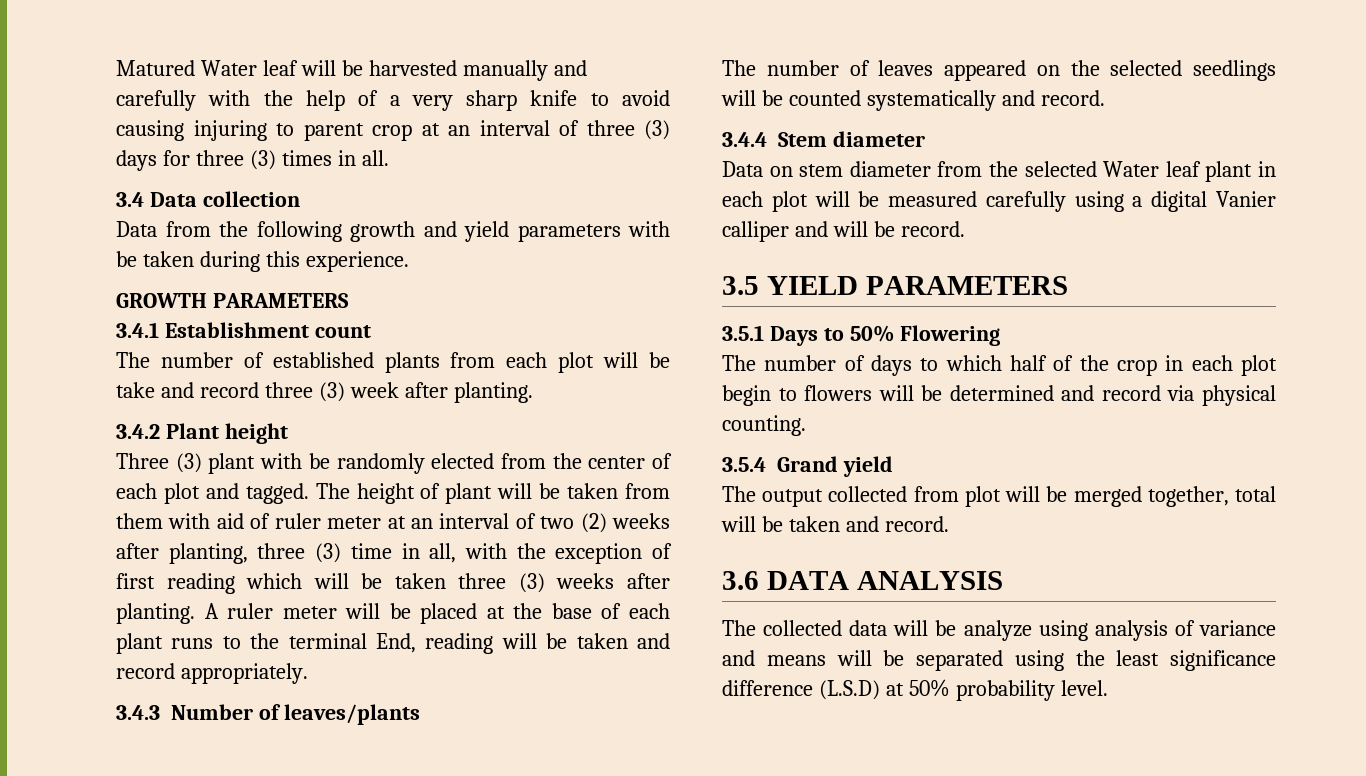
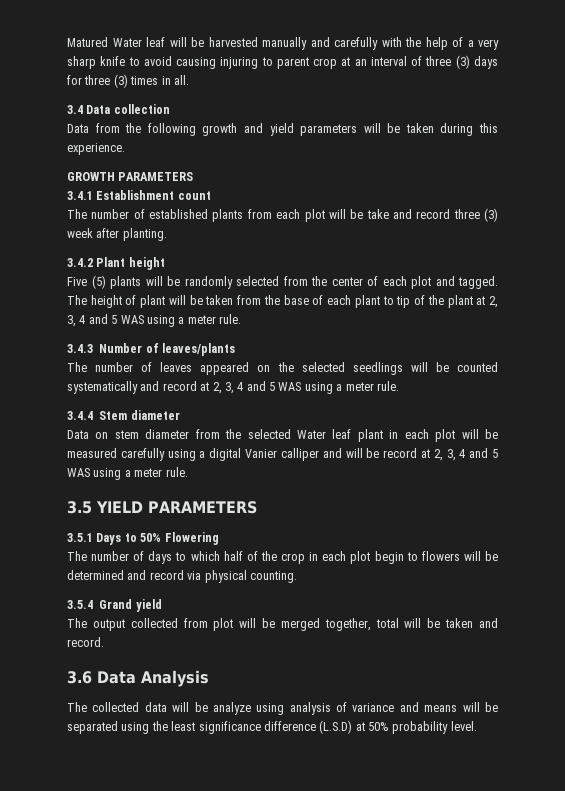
[628,221,670,237] with -> [363,123,381,133] will
[116,453,303,474] Three (3) plant with -> [67,275,163,289] Five (5) plants will
[431,453,495,469] elected -> [236,276,279,286] selected
[116,513,671,533] [116,543,672,564] [116,573,670,594] [116,603,505,624] them with aid of ruler meter at an interval of two (2) weeks after planting, three (3) time in all, with the exception of first reading which will be taken three (3) weeks after planting. A ruler meter will be placed at -> (262, 300) none
[171,633,670,654] [116,663,308,684] runs to the terminal End, reading will be taken and record appropriately. -> [382,295,499,308] [67,314,241,327] to tip of the plant at 2, 3, 4 and 5 WAS using a meter rule.
[1040,90,1105,106] record. -> [162,381,399,394] record at 2, 3, 4 and 5 WAS using a meter rule.
[900,221,965,237] record. -> [383,448,498,461] [67,467,188,480] record at 2, 3, 4 and 5 WAS using a meter rule.
[766,571,1003,590] DATA ANALYSIS -> [97,670,209,687] Data Analysis

